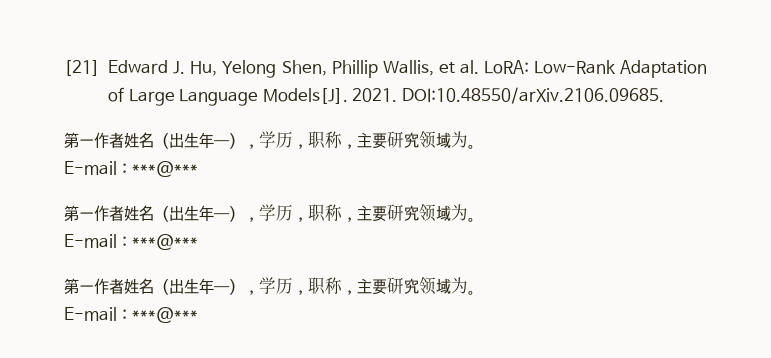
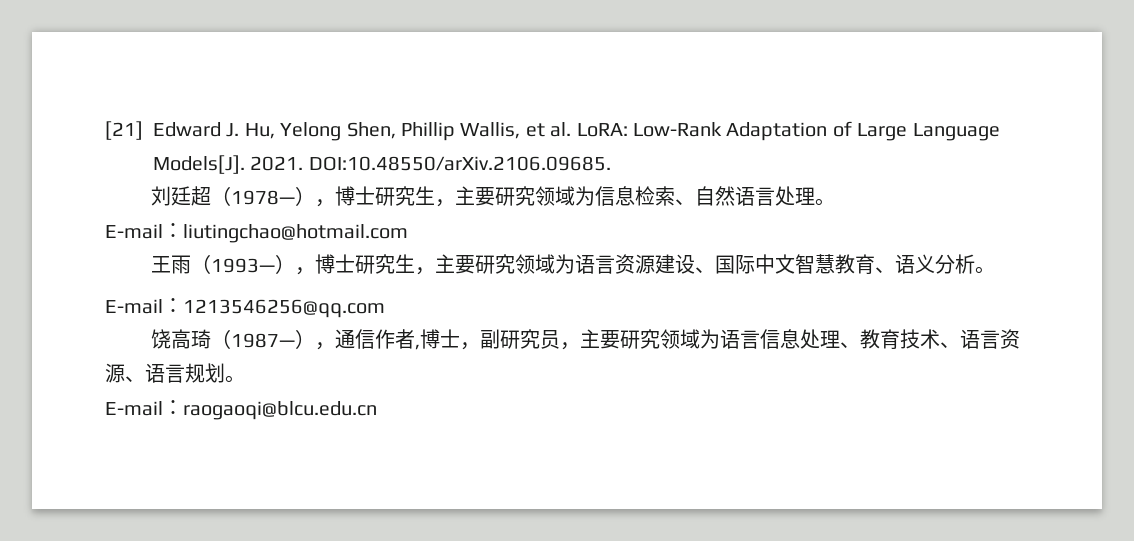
[64,131,476,149] [64,161,198,177] [64,204,476,222] [64,234,198,250] [64,277,476,295] [64,307,198,323] 第一作者姓名（出生年—），学历，职称，主要研究领域为。 // E-mail：***@*** // 第一作者姓名（出生年—），学历，职称，主要研究领域为。 // E-mail：***@*** // 第一作者姓名（出生年—），学历，职称，主要研究领域为。 // E-mail：***@*** -> [151,186,836,207] [105,223,408,243] [151,254,996,275] [105,298,385,318] [151,329,1021,350] [105,363,245,383] [105,400,377,420] 刘廷超（1978—），博士研究生，主要研究领域为信息检索、自然语言处理。 // E-mail：liutingchao@hotmail.com // 王雨（1993—），博士研究生，主要研究领域为语言资源建设、国际中文智慧教育、语义分析。 // E-mail：1213546256@qq.com // 饶高琦（1987—），通信作者,博士，副研究员，主要研究领域为语言信息处理、教育技术、语言资源、语言规划。 // E-mail：raogaoqi@blcu.edu.cn

